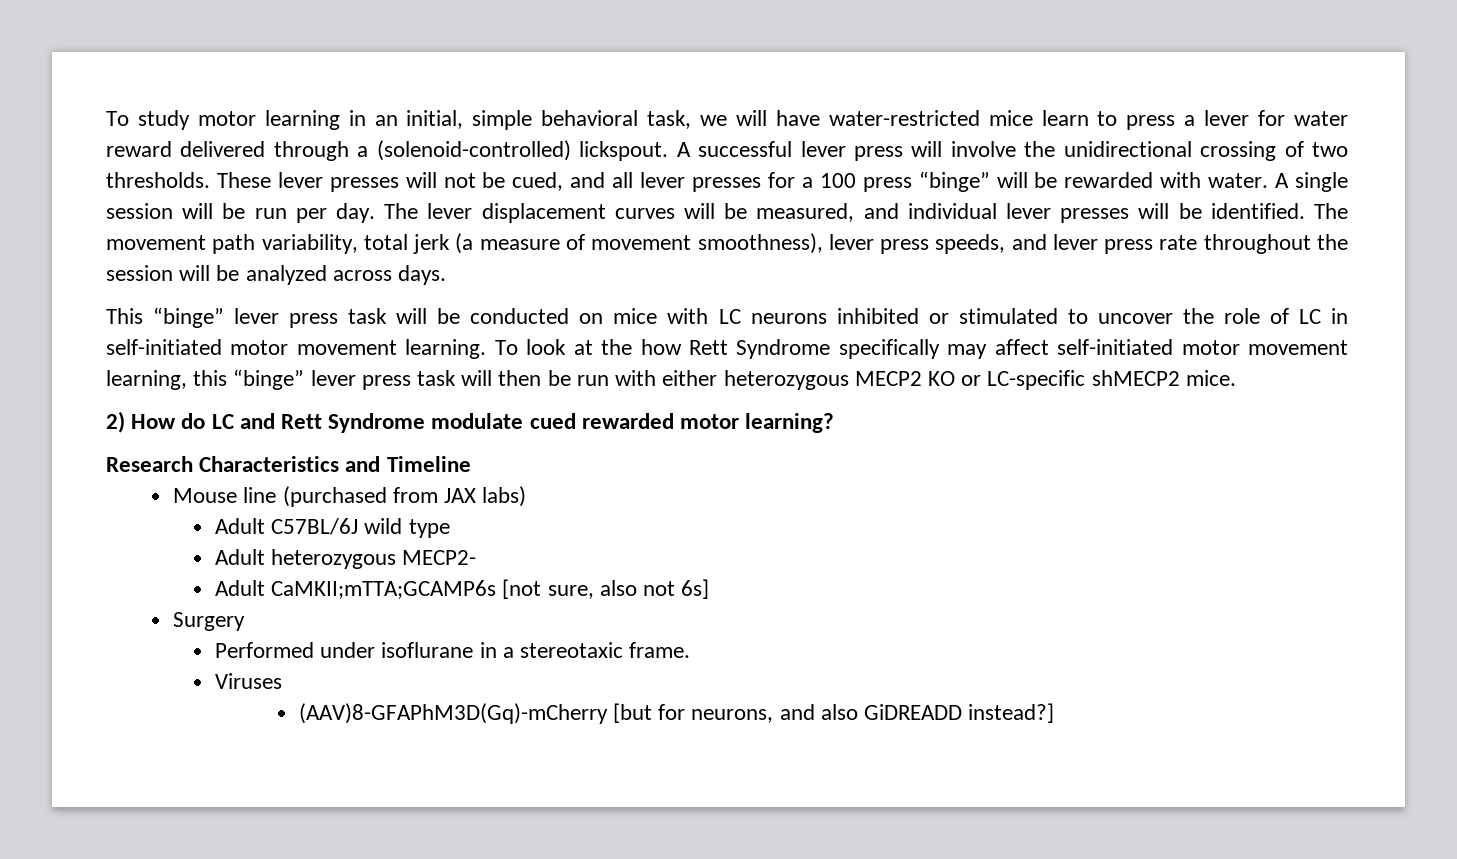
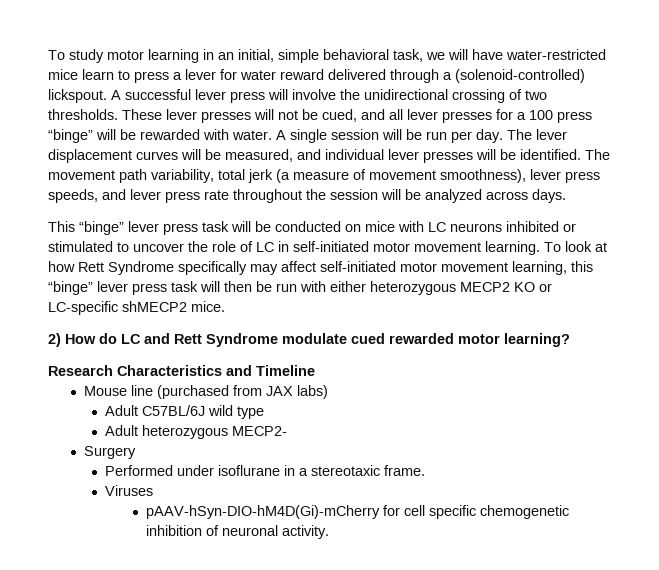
[601,339,633,355] the -> (607, 247) none
[215,579,710,599] // Adult CaMKII;mTTA;GCAMP6s [not sure, also not 6s] -> (287, 431) none
[298,703,1055,724] (AAV)8-GFAPhM3D(Gq)-mCherry [but for neurons, and also GiDREADD instead?] -> [145,505,569,519] [145,525,329,539] pAAV-hSyn-DIO-hM4D(Gi)-mCherry for cell specific chemogenetic inhibition of neuronal activity.

